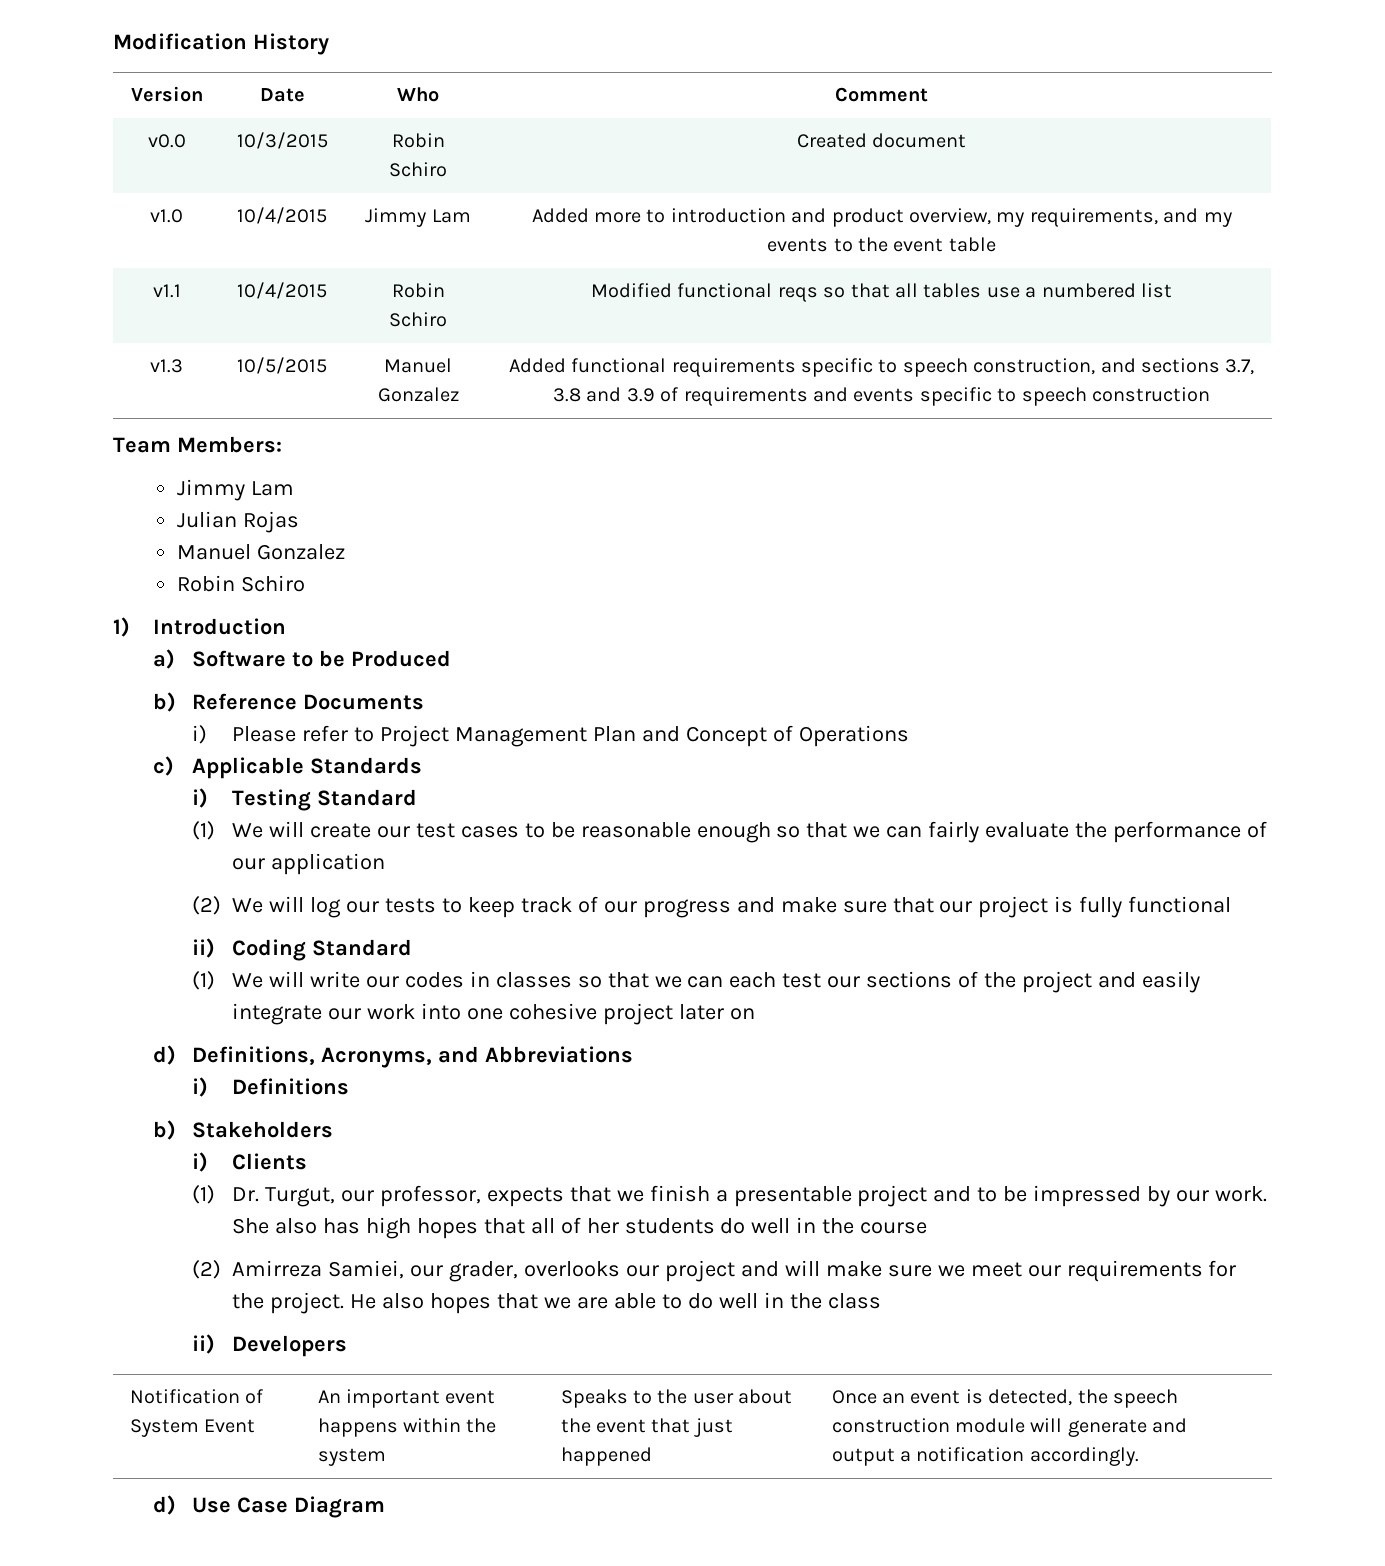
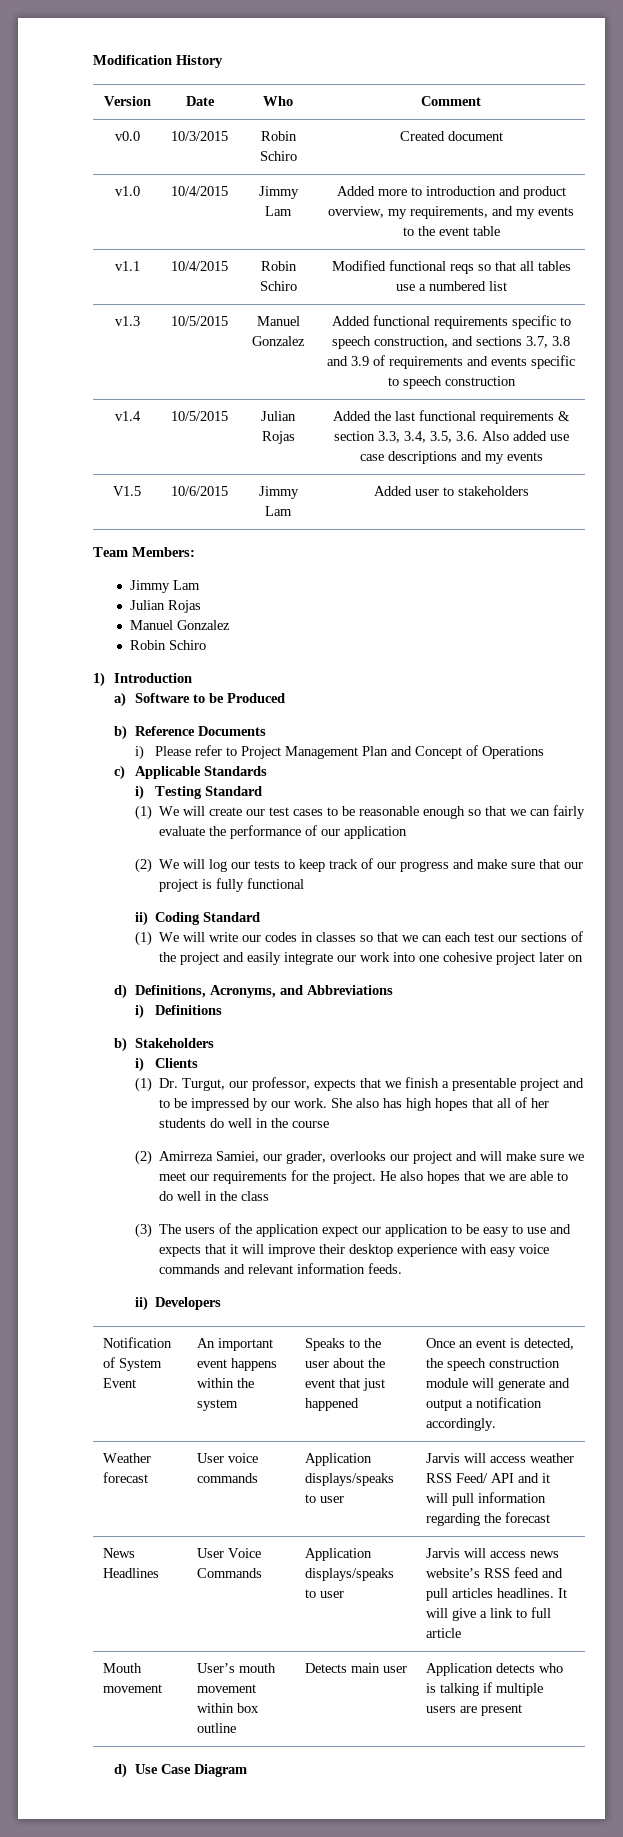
(1210, 394) none -> [114,411,141,421] [171,411,228,421] [261,411,296,421] [261,431,295,444] [333,410,570,424] [333,431,569,443] [359,451,543,464] [113,486,141,496] [171,486,228,496] [258,486,299,499] [265,506,292,516] [373,486,529,496] // v1.4 | 10/5/2015 | Julian Rojas | Added the last functional requirements & section 3.3, 3.4, 3.5, 3.6. Also added use case descriptions and my events // V1.5 | 10/6/2015 | Jimmy Lam | Added user to stakeholders
(881, 1301) none -> [134,1223,571,1238] [158,1244,549,1257] [158,1263,402,1274] // (3) The users of the application expect our application to be easy to use and expects that it will improve their desktop experience with easy voice commands and relevant information feeds.
(1139, 1456) none -> [102,1453,151,1463] [102,1472,148,1483] [196,1453,258,1463] [196,1473,258,1483] [304,1453,372,1466] [304,1473,394,1486] [304,1494,344,1503] [425,1453,574,1463] [425,1473,550,1483] [425,1492,546,1506] [425,1512,550,1526] [102,1548,135,1558] [102,1568,159,1578] [196,1548,261,1558] [196,1568,262,1578] [304,1548,372,1561] [304,1568,394,1581] [304,1589,344,1598] [425,1548,559,1558] [425,1567,563,1578] [425,1588,567,1601] [425,1607,551,1621] [425,1628,461,1638] [102,1663,142,1673] [102,1684,162,1693] [196,1663,276,1673] [196,1684,256,1693] [196,1703,259,1713] [196,1723,236,1733] [304,1663,407,1673] [425,1663,563,1676] [425,1682,543,1696] [425,1704,522,1716] // Weather forecast | User voice commands | Application displays/speaks to user | Jarvis will access weather RSS Feed/ API and it will pull information regarding the forecast // News Headlines | User Voice Commands | Application displays/speaks to user | Jarvis will access news website’s RSS feed and pull articles headlines. It will give a link to full article // Mouth movement | User’s mouth movement within box outline | Detects main user | Application detects who is talking if multiple users are present

